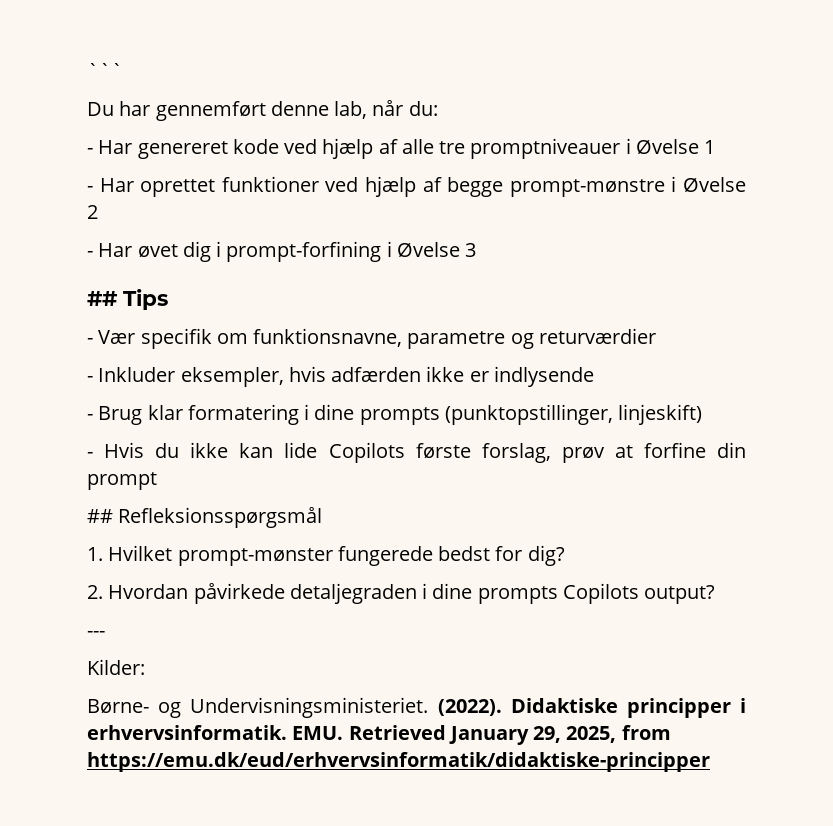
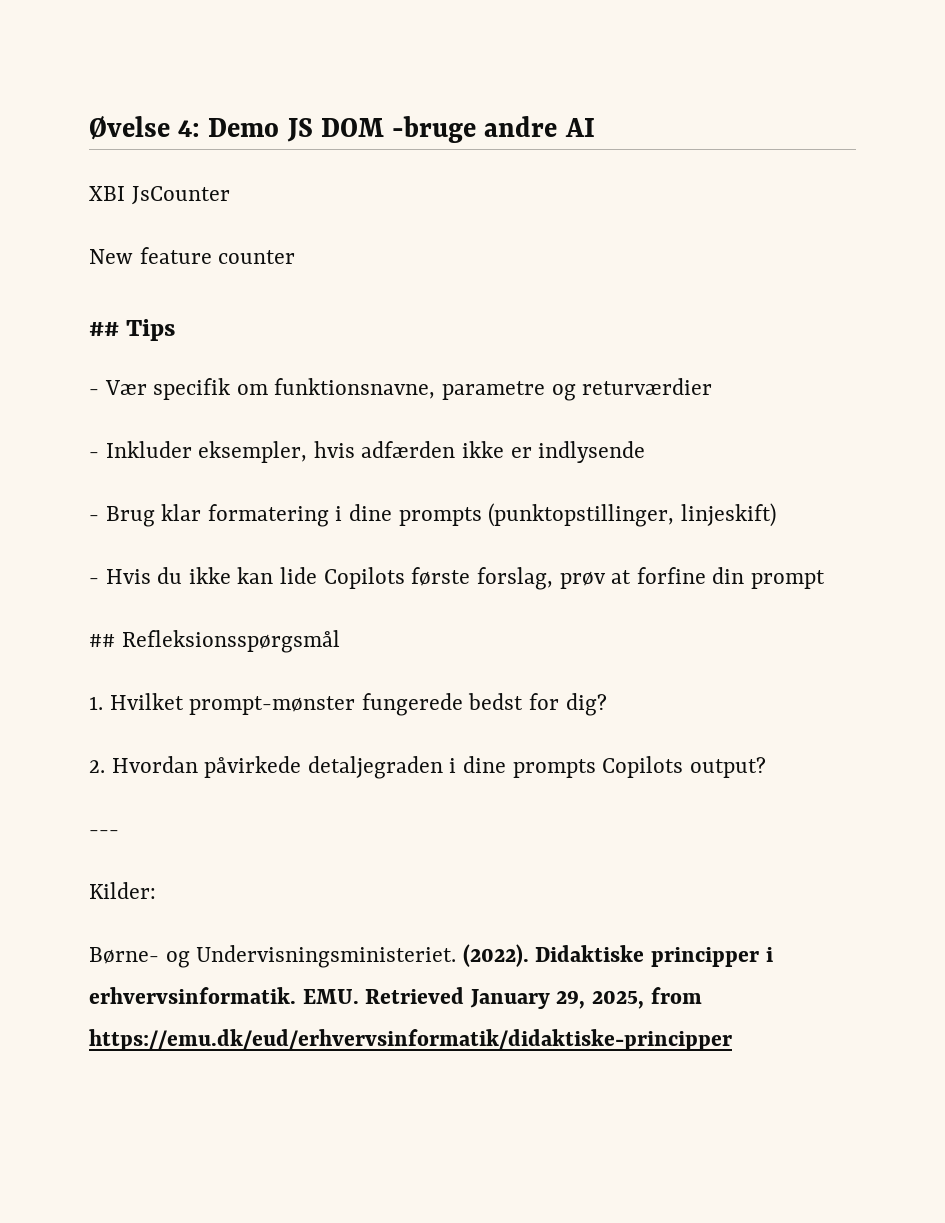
[87,63,123,78] [87,100,438,121] [87,138,716,159] [87,176,747,197] [87,205,98,219] [87,241,477,262] ``` // Du har gennemført denne lab, når du: // - Har genereret kode ved hjælp af alle tre promptniveauer i Øvelse 1 // - Har oprettet funktioner ved hjælp af begge prompt-mønstre i Øvelse 2 // - Har øvet dig i prompt-forfining i Øvelse 3 -> [89,115,595,143] [89,186,230,205] [89,247,296,264] Øvelse 4: Demo JS DOM -bruge andre AI // XBI JsCounter // New feature counter

